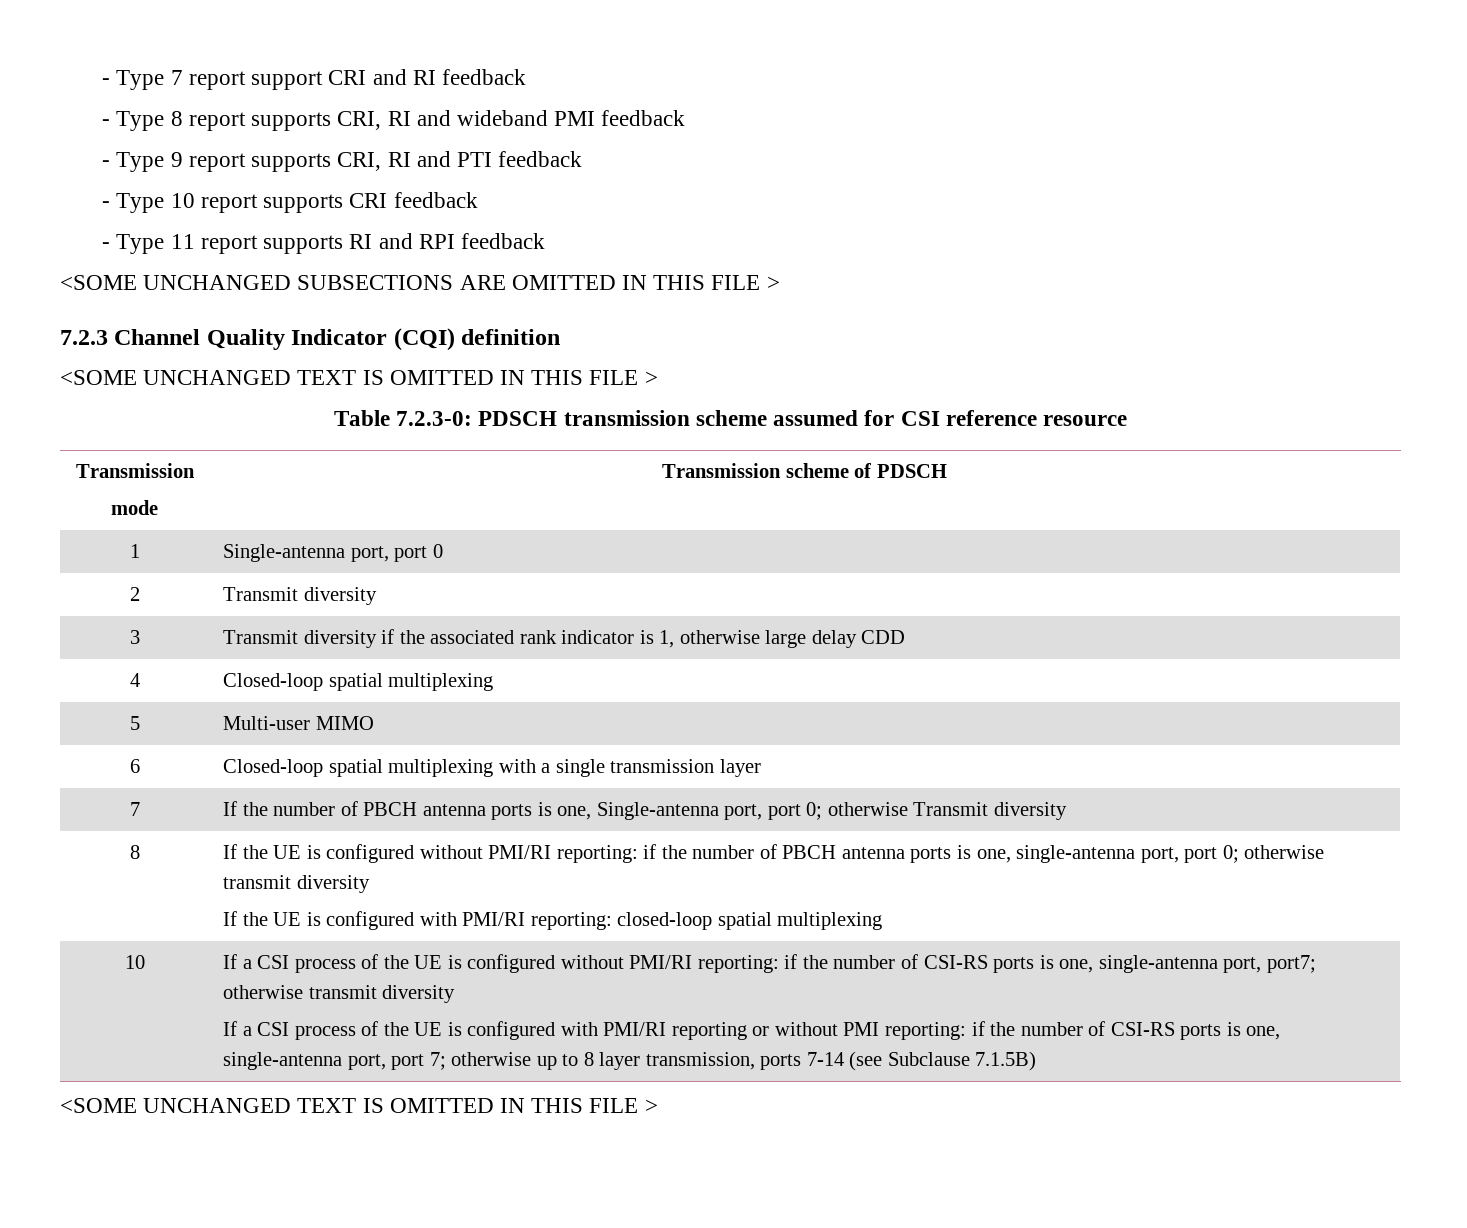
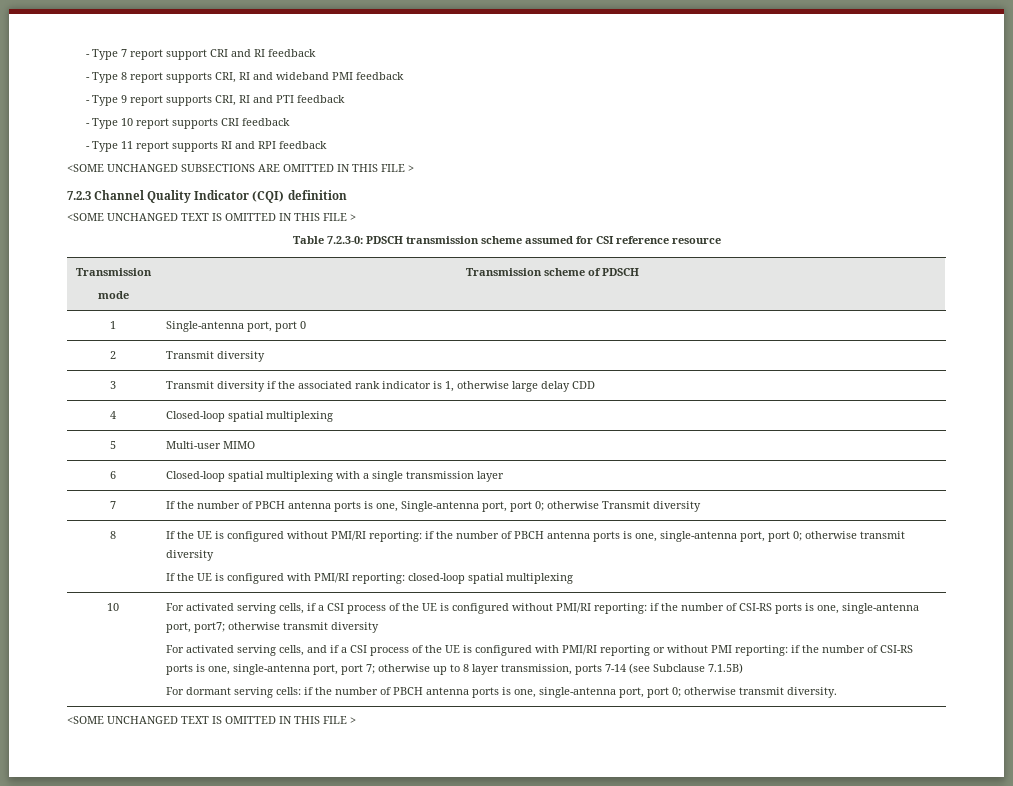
[222,954,237,969] If -> [165,603,316,614] For activated serving cells, if
[222,1021,237,1036] If -> [165,645,339,656] For activated serving cells, and if
(1037, 1061) none -> [165,687,837,698] // For dormant serving cells: if the number of PBCH antenna ports is one, single-antenna port, port 0; otherwise transmit diversity.

